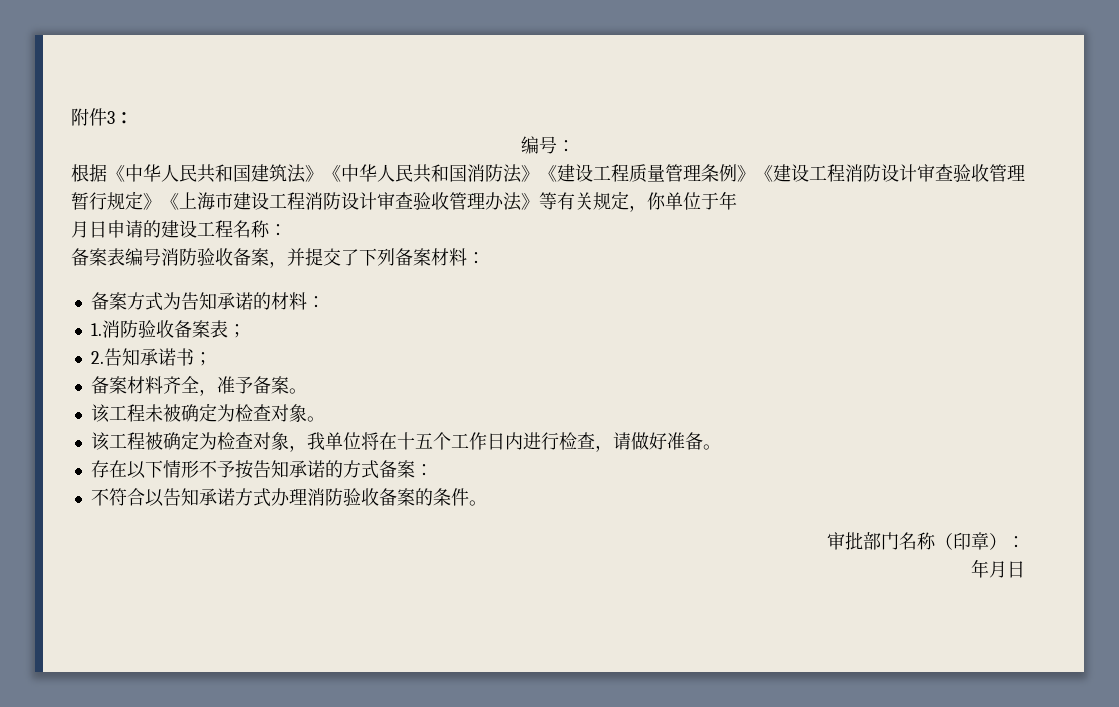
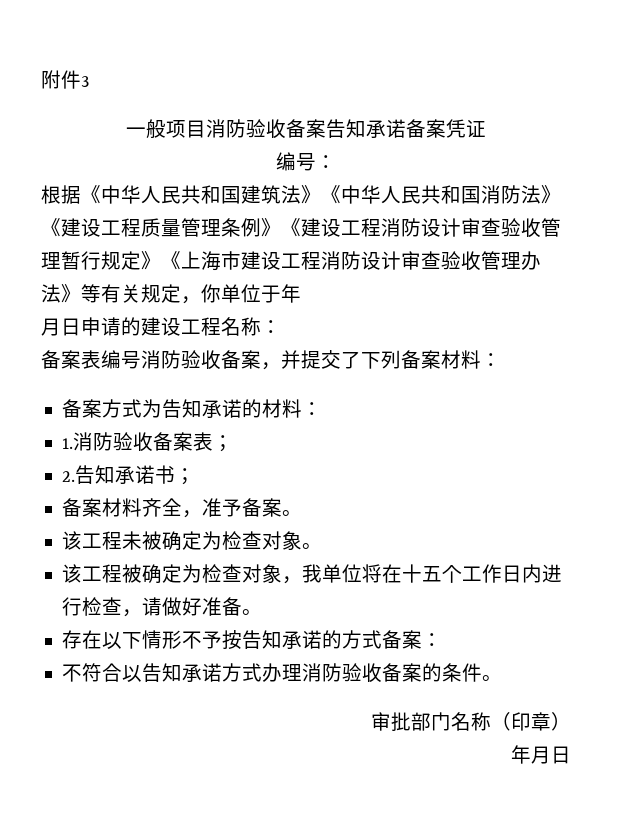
[115,112,133,124] ： -> [126,119,486,139] // 一般项目消防验收备案告知承诺备案凭证
[1007,536,1025,548] ： -> (571, 721) none

